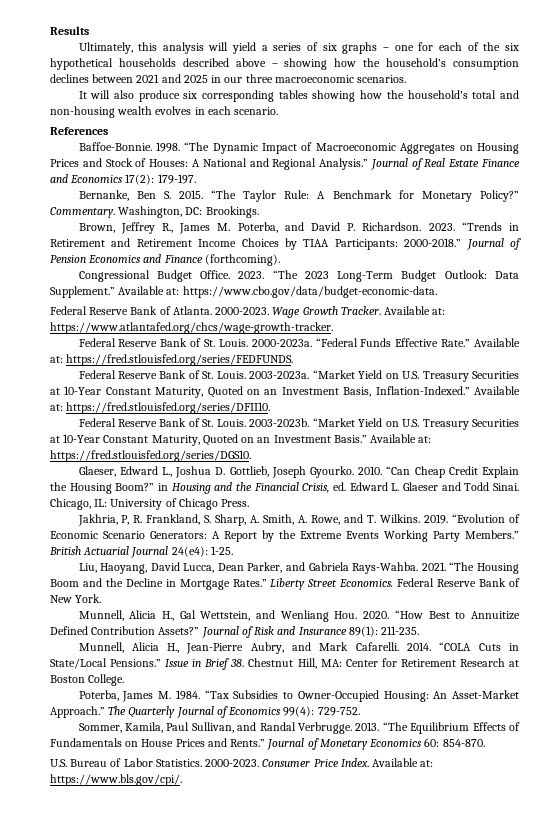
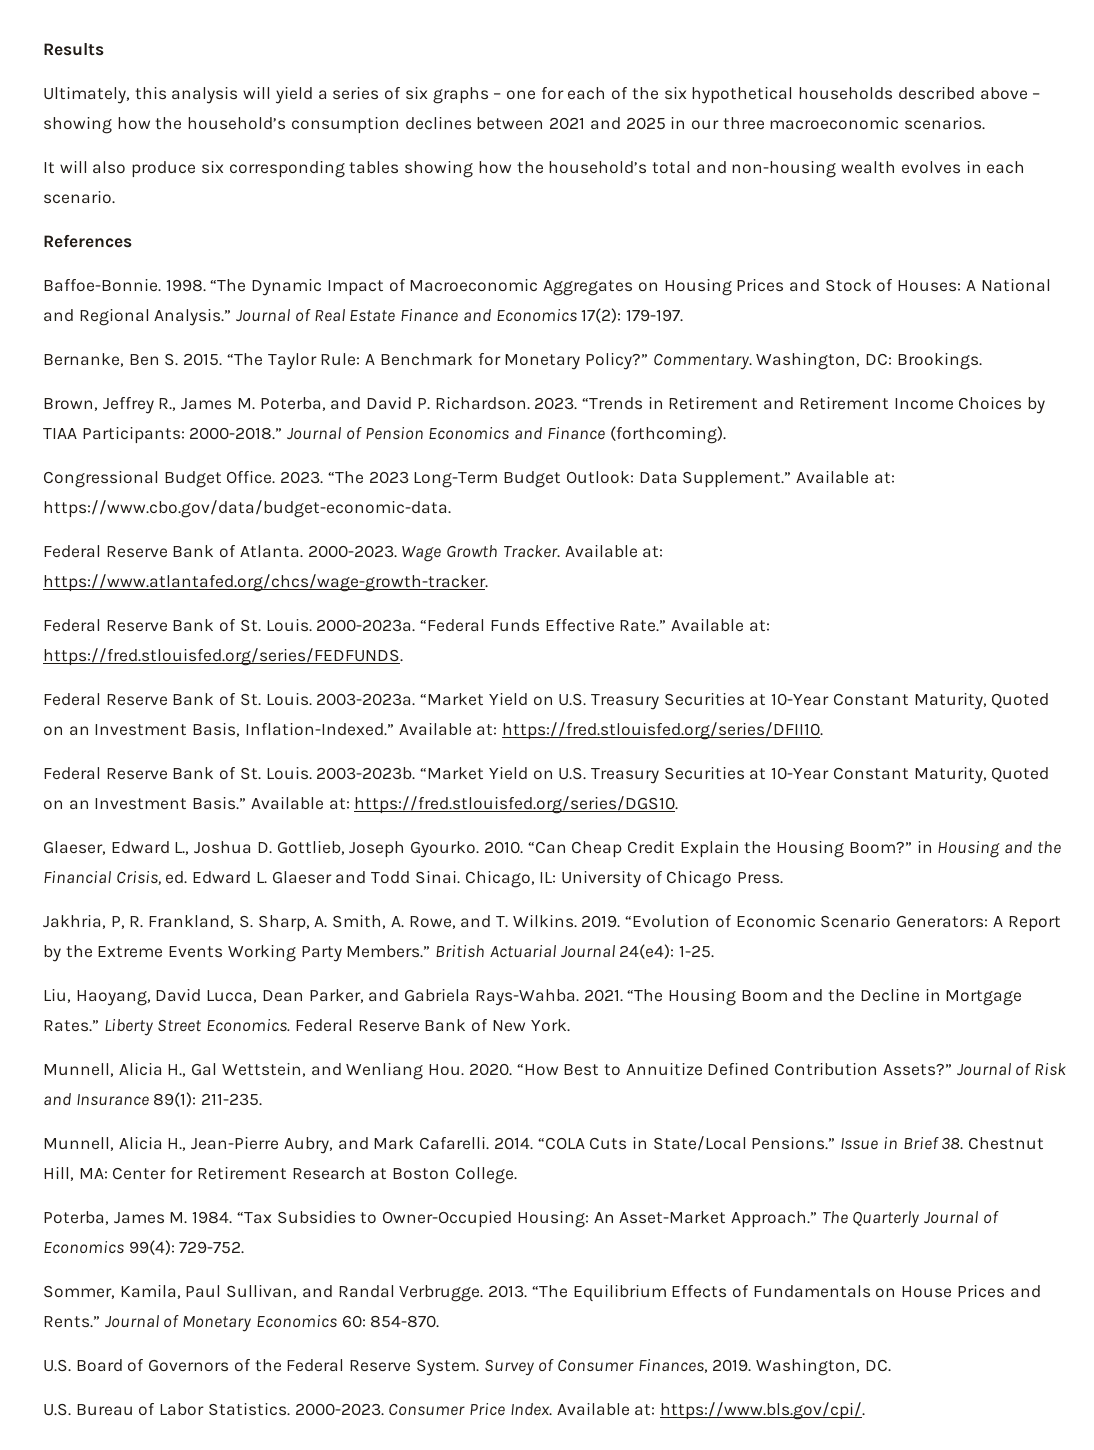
(485, 743) none -> [43,1358,891,1376] // U.S. Board of Governors of the Federal Reserve System. Survey of Consumer Finances, 2019. Washington, DC.

